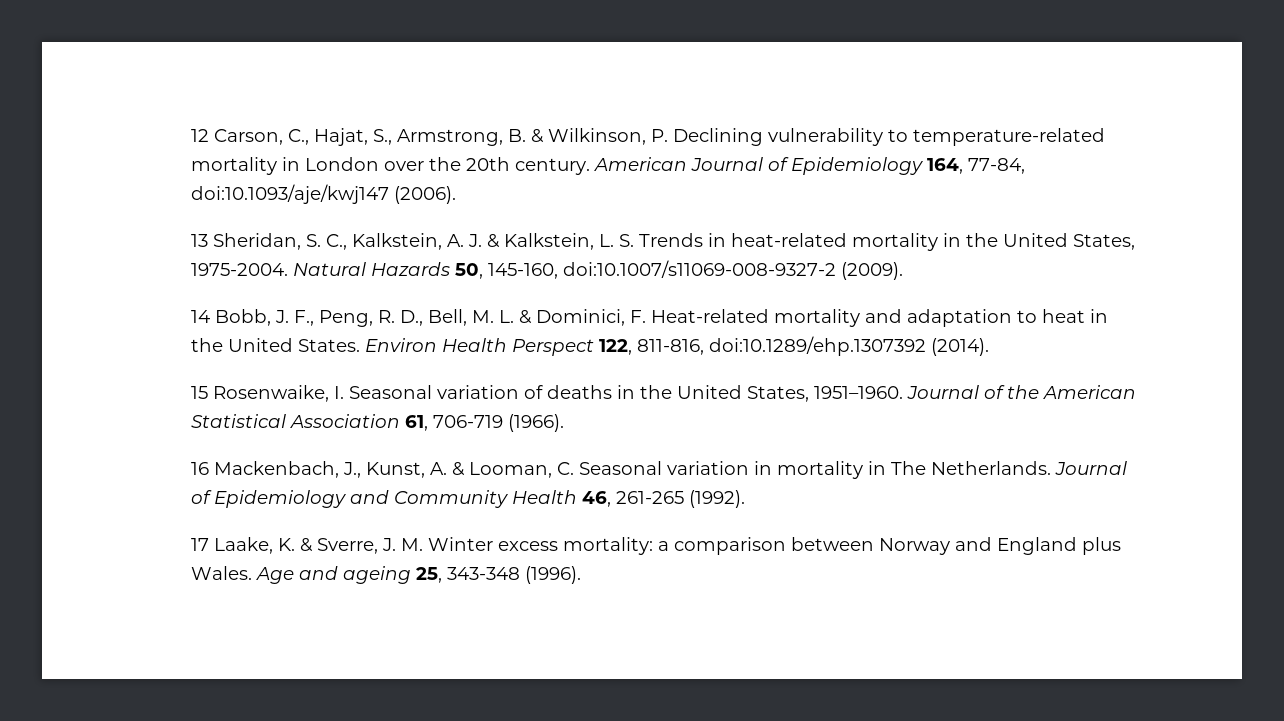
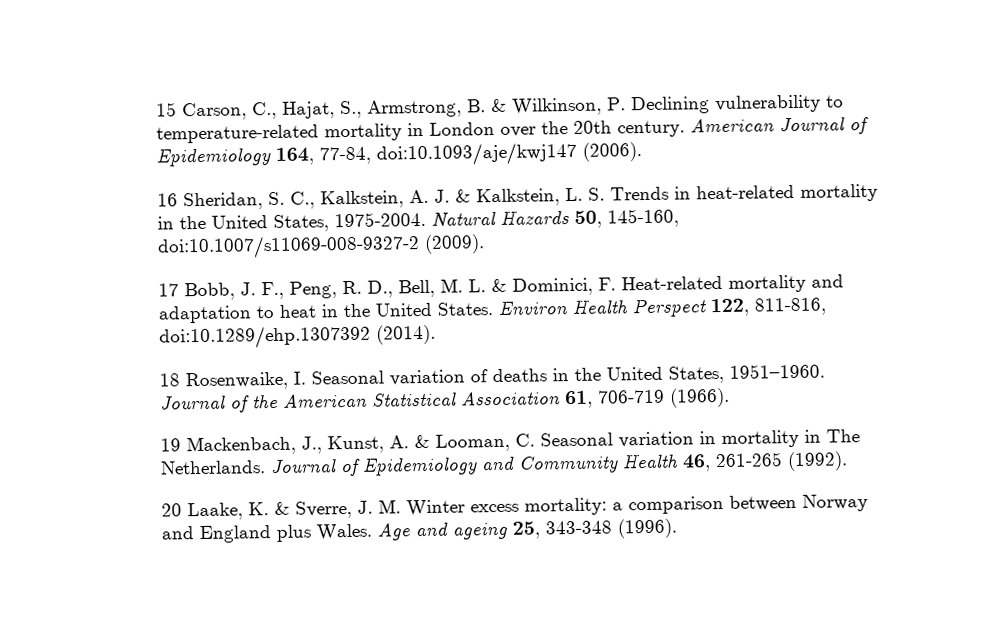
[191,129,210,142] 12 -> [155,102,177,117] 15
[191,234,209,247] 13 -> [156,193,178,207] 16
[191,310,211,323] 14 -> [157,283,179,297] 17
[191,386,209,399] 15 -> [158,373,180,387] 18
[191,462,210,475] 16 -> [159,438,181,452] 19
[191,538,210,551] 17 -> [160,503,182,517] 20

